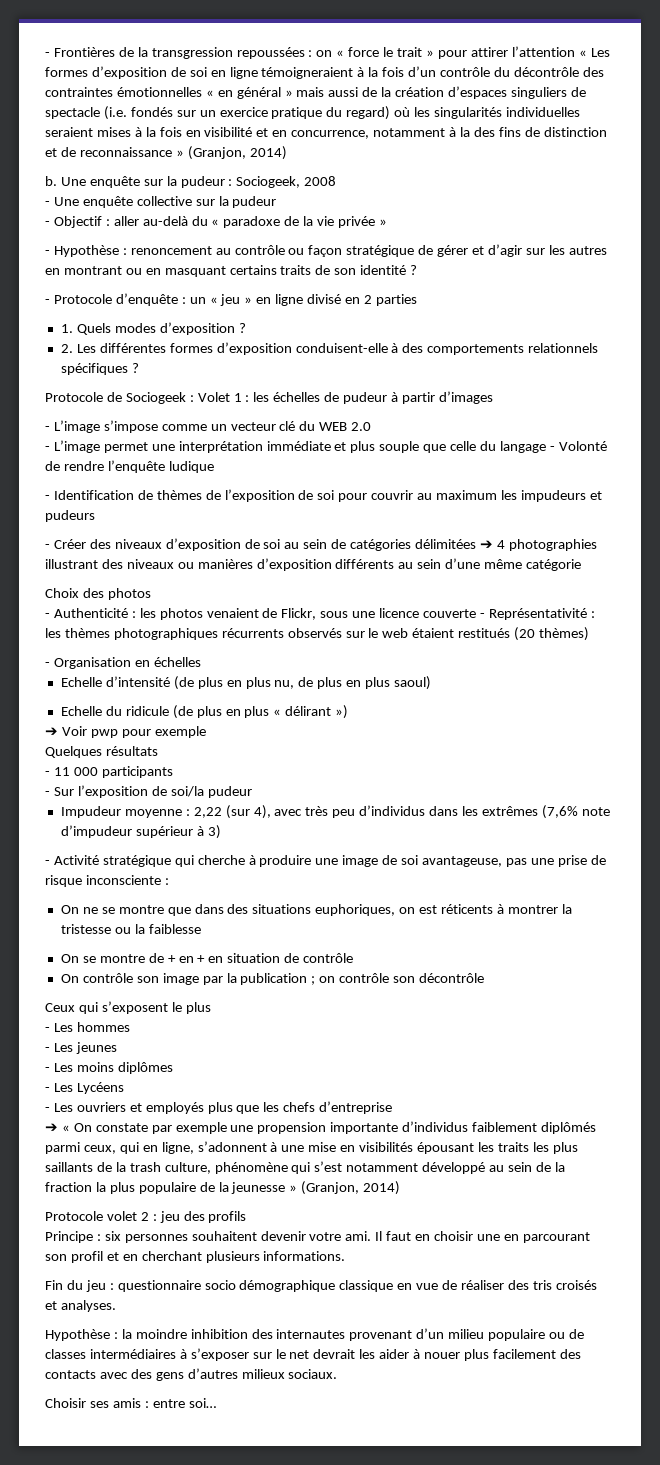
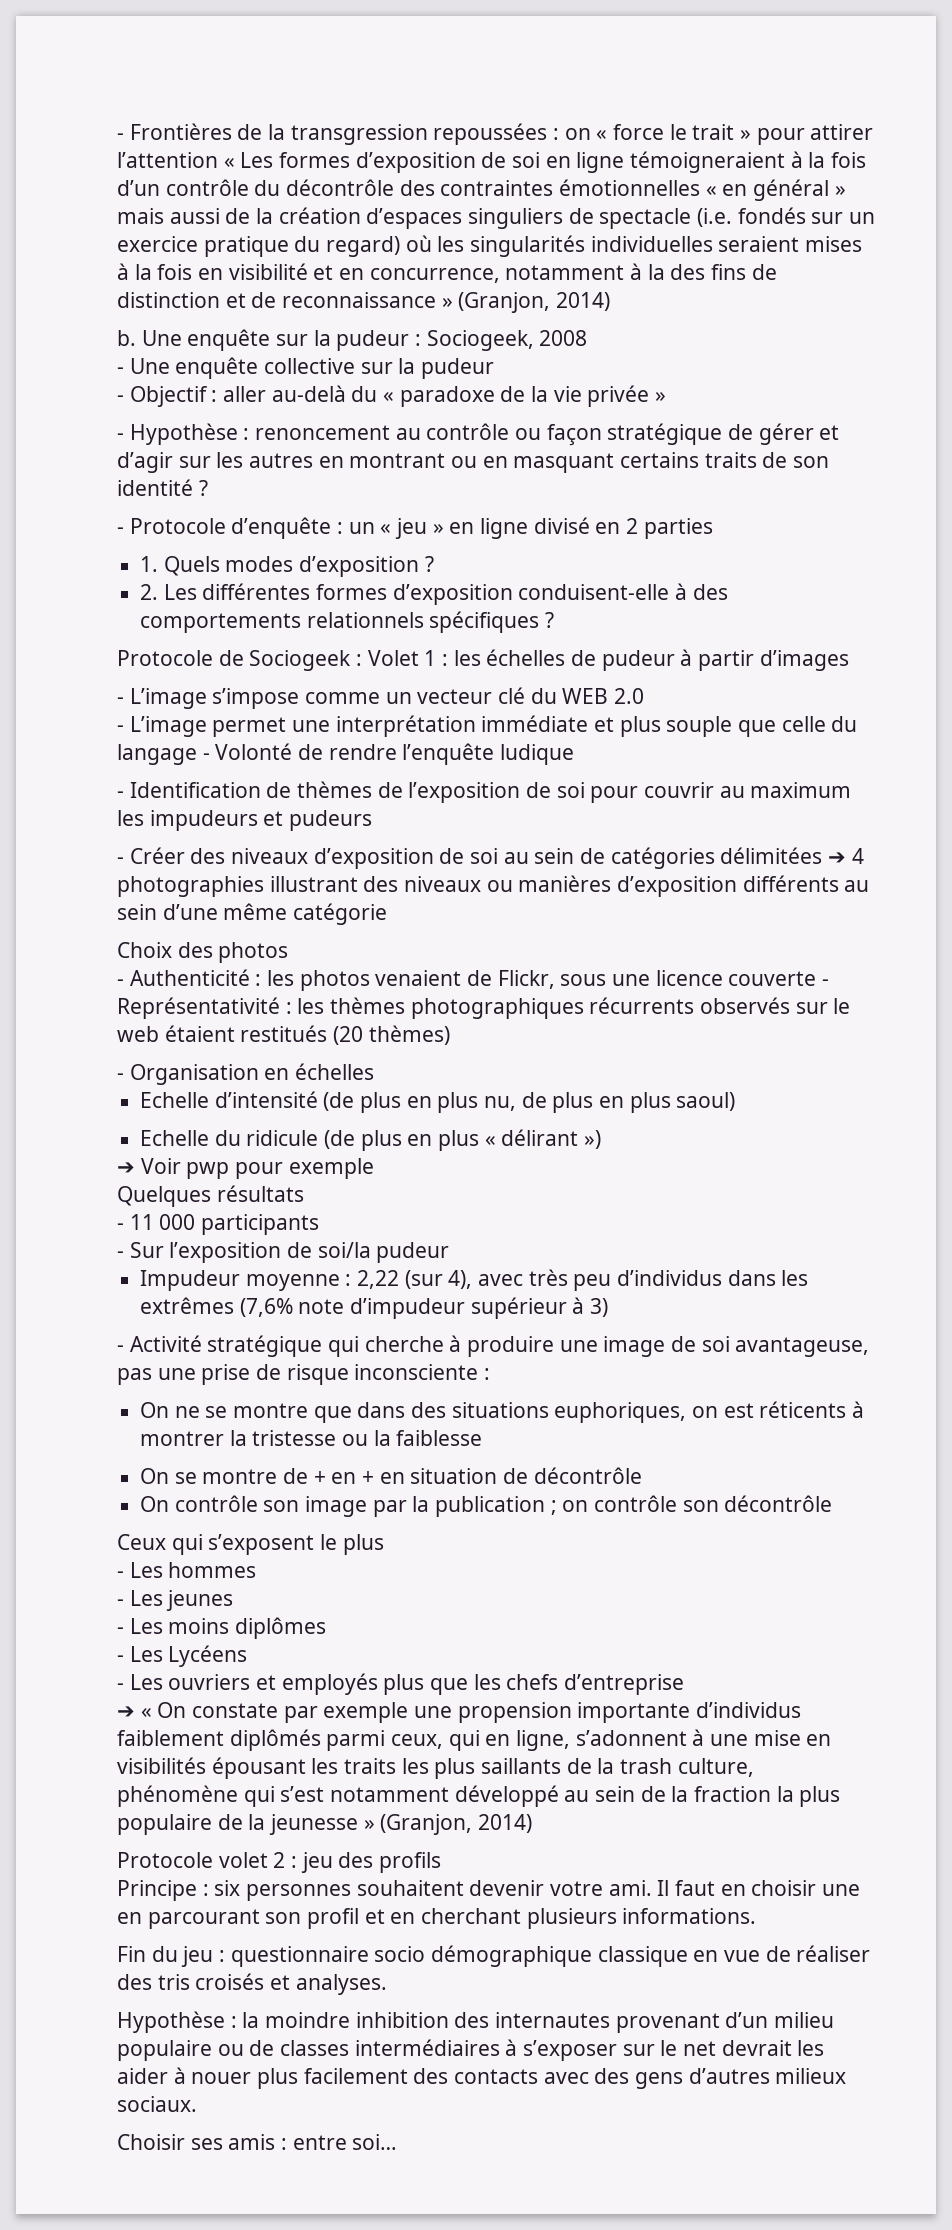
[303,953,354,963] contrôle -> [533,1467,642,1484] décontrôle

